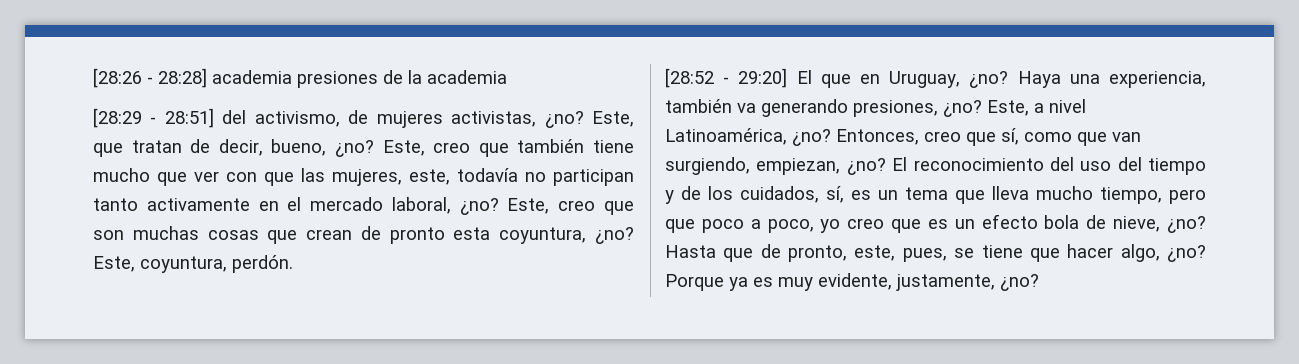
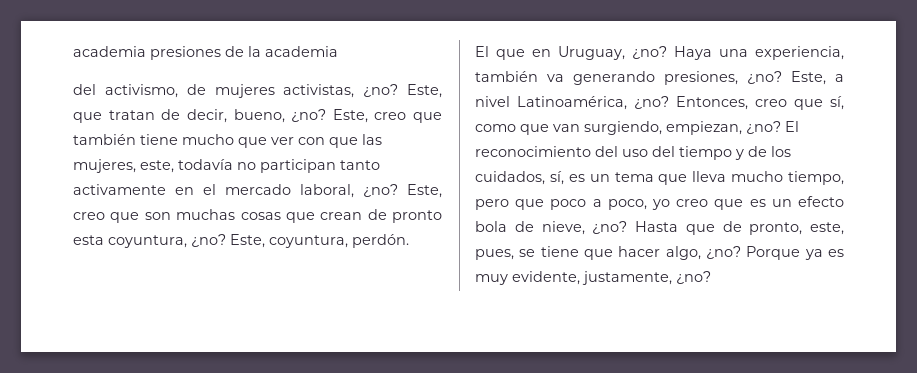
[93,68,207,88] [28:26 - 28:28] -> (73, 51) none
[93,108,214,128] [28:29 - 28:51] -> (338, 51) none
[665,68,788,88] [28:52 - 29:20] -> (409, 241) none

